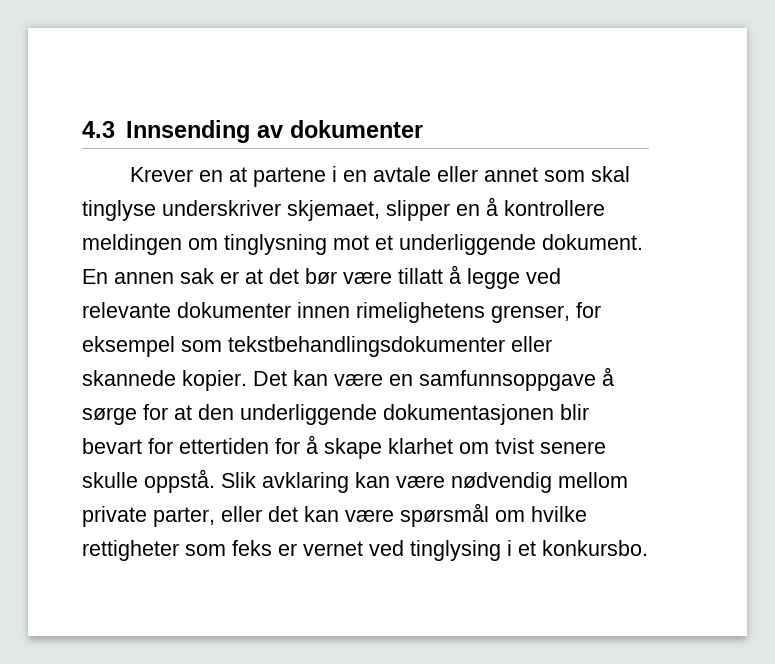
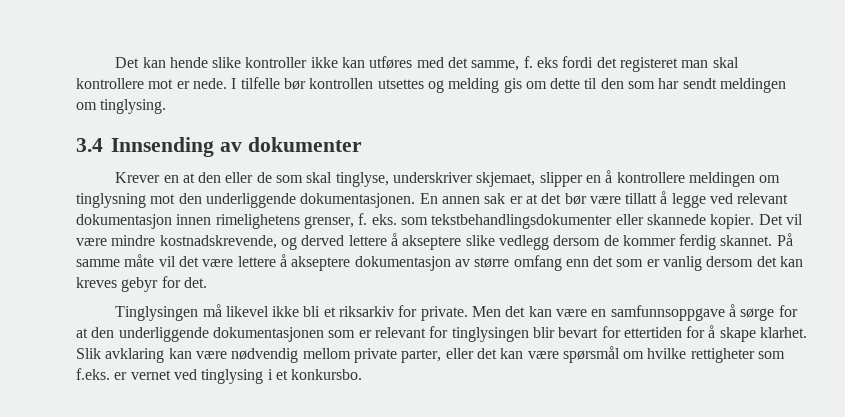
[82,121,115,138] 4.3 -> [115,56,739,72] [76,77,787,93] [76,99,167,114] [76,138,103,152] Det kan hende slike kontroller ikke kan utføres med det samme, f. eks fordi det registeret man skal kontrollere mot er nede. I tilfelle bør kontrollen utsettes og melding gis om dette til den som har sendt meldingen om tinglysing. // 3.4
[253,166,539,187] partene i en avtale eller annet -> [198,172,272,183] den eller de
[82,200,156,221] tinglyse -> [335,172,389,187] tinglyse,
[375,234,643,255] et underliggende dokument. -> [178,193,416,208] den underliggende dokumentasjonen.
[82,302,291,318] relevante dokumenter -> [737,193,789,204] [76,214,172,229] relevant dokumentasjon
[576,302,601,318] [82,336,175,357] for eksempel -> [358,213,397,225] f. eks.
(287, 378) none -> [785,214,803,225] [76,233,793,250] [76,254,804,271] [76,276,207,292] [115,304,526,321] vil være mindre kostnadskrevende, og derved lettere å akseptere slike vedlegg dersom de kommer ferdig skannet. På samme måte vil det være lettere å akseptere dokumentasjon av større omfang enn det som er vanlig dersom det kan kreves gebyr for det. // Tinglysingen må likevel ikke bli et riksarkiv for private. Men det
(554, 414) none -> [328,326,529,342] som er relevant for tinglysingen
[388,438,606,454] [82,469,215,493] klarhet om tvist senere skulle oppstå. -> [760,327,808,338] klarhet.
[232,540,272,556] feks -> [76,368,110,380] f.eks.

